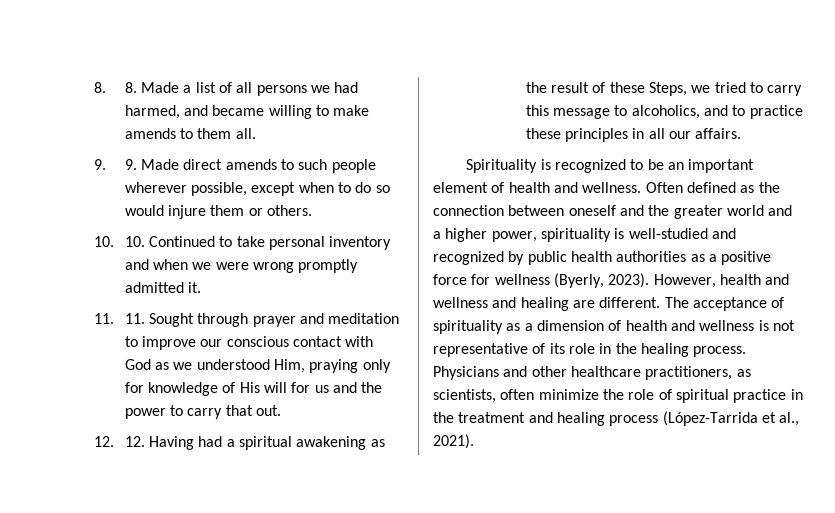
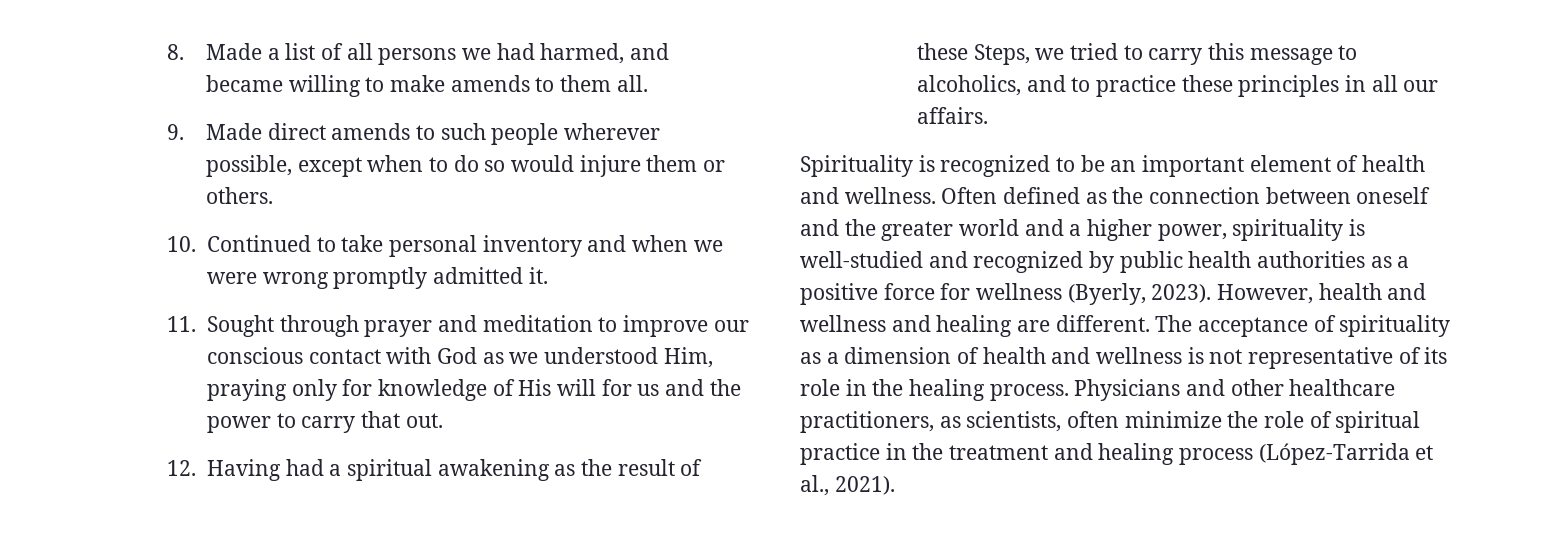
[93,82,137,93] 8. 8. -> [167,44,185,60] 8.
[124,159,137,170] 9. -> (185, 132) none
[124,236,145,247] 10. -> (197, 244) none
[124,313,145,324] 11. -> (197, 324) none
[124,436,145,447] 12. -> (197, 468) none

